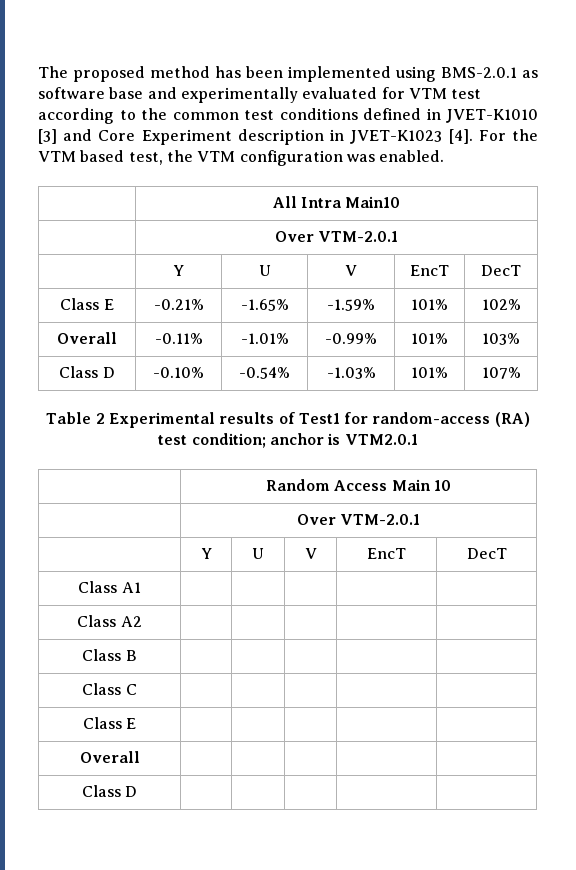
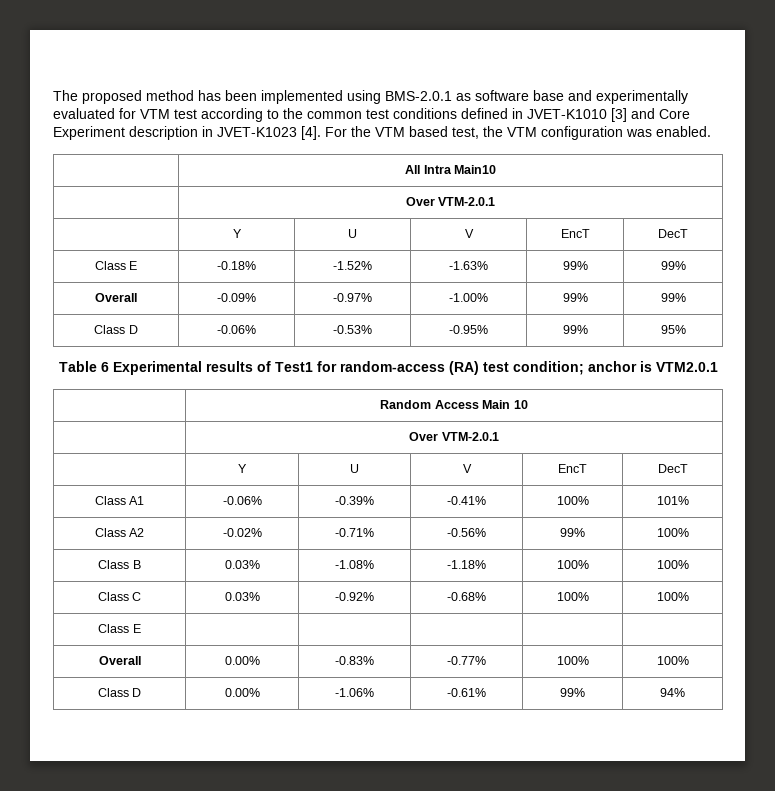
[153,299,204,310] [240,299,289,311] [327,299,375,311] [411,299,448,310] [481,299,521,310] [57,332,117,344] [154,333,203,344] [240,333,289,344] [325,333,377,344] [411,333,448,344] [482,333,520,345] [59,366,115,378] [153,367,204,378] [239,367,290,379] [326,367,376,379] [411,367,448,378] [481,367,521,379] -0.21% | -1.65% | -1.59% | 101% | 102% // Overall | -0.11% | -1.01% | -0.99% | 101% | 103% // Class D | -0.10% | -0.54% | -1.03% | 101% | 107% -> [217,261,256,270] [333,261,372,270] [449,261,488,270] [562,261,588,270] [660,261,686,270] [95,293,137,302] [217,293,256,302] [333,293,372,302] [449,293,488,302] [562,293,588,302] [660,293,686,302] [94,325,138,334] [217,325,256,334] [333,325,372,334] [449,325,488,334] [562,325,588,334] [660,325,686,334] -0.18% | -1.52% | -1.63% | 99% | 99% // Overall | -0.09% | -0.97% | -1.00% | 99% | 99% // Class D | -0.06% | -0.53% | -0.95% | 99% | 95%
[95,413,105,424] 2 -> [100,362,109,372] 6
[77,615,142,627] [82,649,137,661] [82,683,137,695] [82,717,137,729] [79,751,140,763] [81,785,138,797] | | | | // Class A2 | | | | | // Class B | | | | | // Class C | | | | | // Class E | | | | | // Overall | | | | | // Class D | | | | | -> [222,496,262,505] [335,496,374,505] [447,496,486,505] [556,496,589,505] [656,496,689,505] [94,528,145,537] [222,528,262,537] [335,528,374,537] [447,528,486,537] [560,528,585,537] [656,528,689,537] [98,560,141,569] [224,560,260,569] [335,560,374,569] [447,560,486,569] [556,560,589,569] [656,560,689,569] [97,592,142,601] [224,592,260,601] [335,592,374,601] [447,592,486,601] [556,592,589,601] [656,592,689,601] [98,624,141,633] [98,656,141,665] [224,656,260,665] [335,656,374,665] [447,656,486,665] [556,656,589,665] [656,656,689,665] [97,688,142,697] [224,688,260,697] [335,688,374,697] [447,688,486,697] [560,688,585,697] [660,688,685,697] -0.06% | -0.39% | -0.41% | 100% | 101% // Class A2 | -0.02% | -0.71% | -0.56% | 99% | 100% // Class B | 0.03% | -1.08% | -1.18% | 100% | 100% // Class C | 0.03% | -0.92% | -0.68% | 100% | 100% // Class E | | | | | // Overall | 0.00% | -0.83% | -0.77% | 100% | 100% // Class D | 0.00% | -1.06% | -0.61% | 99% | 94%

